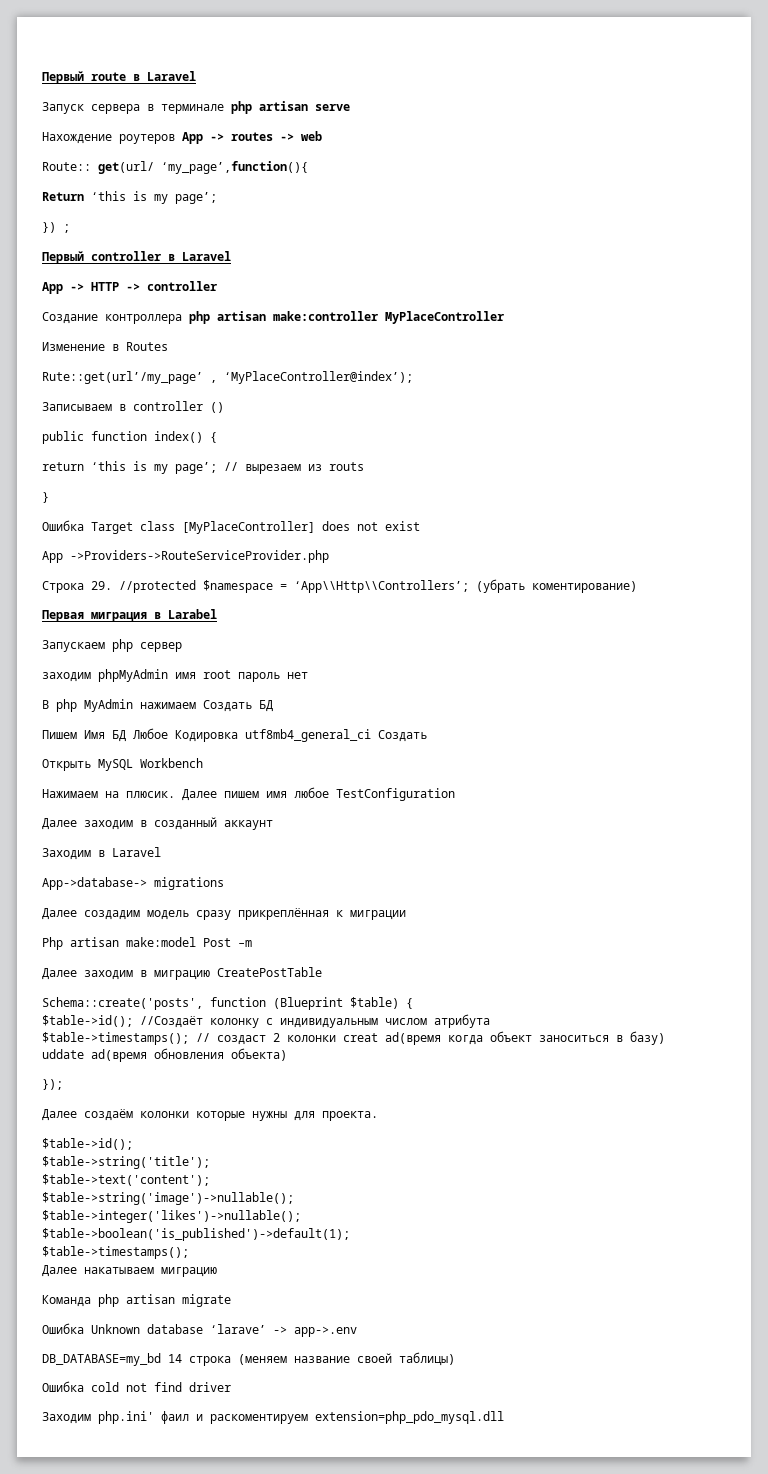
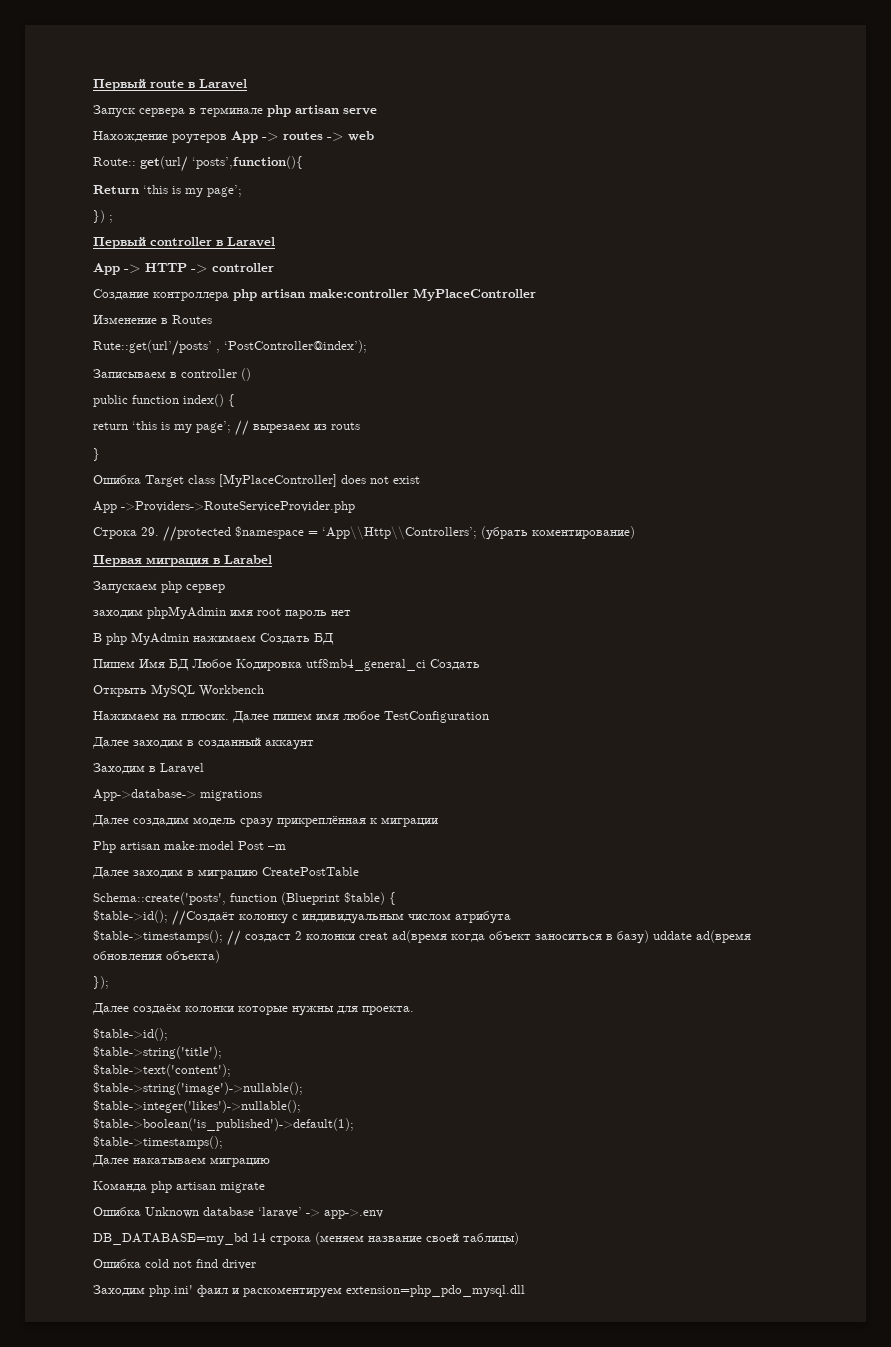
[161,161,308,174] ‘my_page’,function(){ -> [192,156,303,169] ‘posts’,function(){
[42,371,413,384] Rute::get(url’/my_page’ , ‘MyPlaceController@index’); -> [93,340,367,356] Rute::get(url’/posts’ , ‘PostController@index’);

